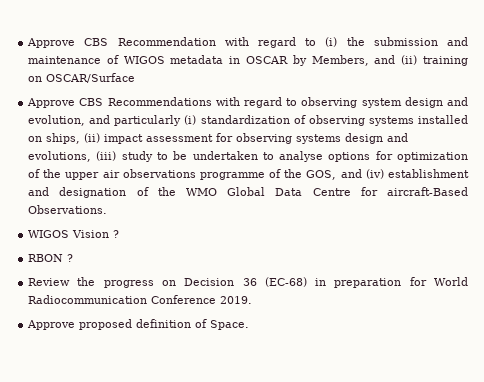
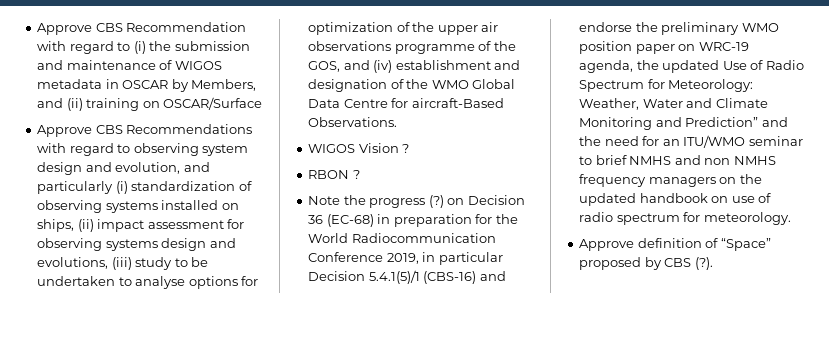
[28,278,71,286] Review -> [308,196,341,205] Note
(154, 284) none -> [428,195,444,208] (?)
(427, 281) none -> [495,214,518,224] the
[220,296,253,304] [27,319,133,330] 2019. // Approve proposed -> [386,252,503,265] [308,270,506,284] [579,22,779,35] [579,41,749,54] [579,60,804,73] [579,79,754,92] [579,98,768,110] [579,117,788,130] [579,135,803,148] [579,155,776,165] [579,174,762,187] [579,193,772,206] [579,212,791,225] [579,239,635,251] 2019, in particular Decision 5.4.1(5)/1 (CBS-16) and endorse the preliminary WMO position paper on WRC-19 agenda, the updated Use of Radio Spectrum for Meteorology: Weather, Water and Climate Monitoring and Prediction” and the need for an ITU/WMO seminar to brief NMHS and non NMHS frequency managers on the updated handbook on use of radio spectrum for meteorology. // Approve
[210,320,250,330] Space. -> [720,238,771,251] [579,257,713,270] “Space” proposed by CBS (?).

